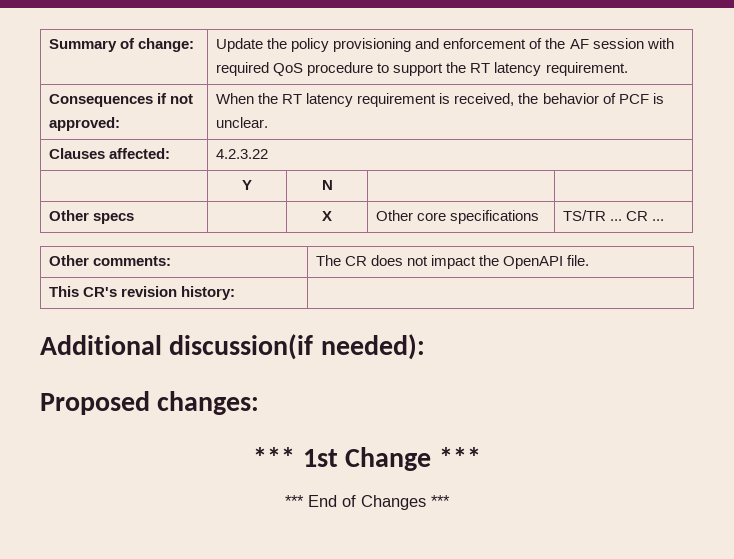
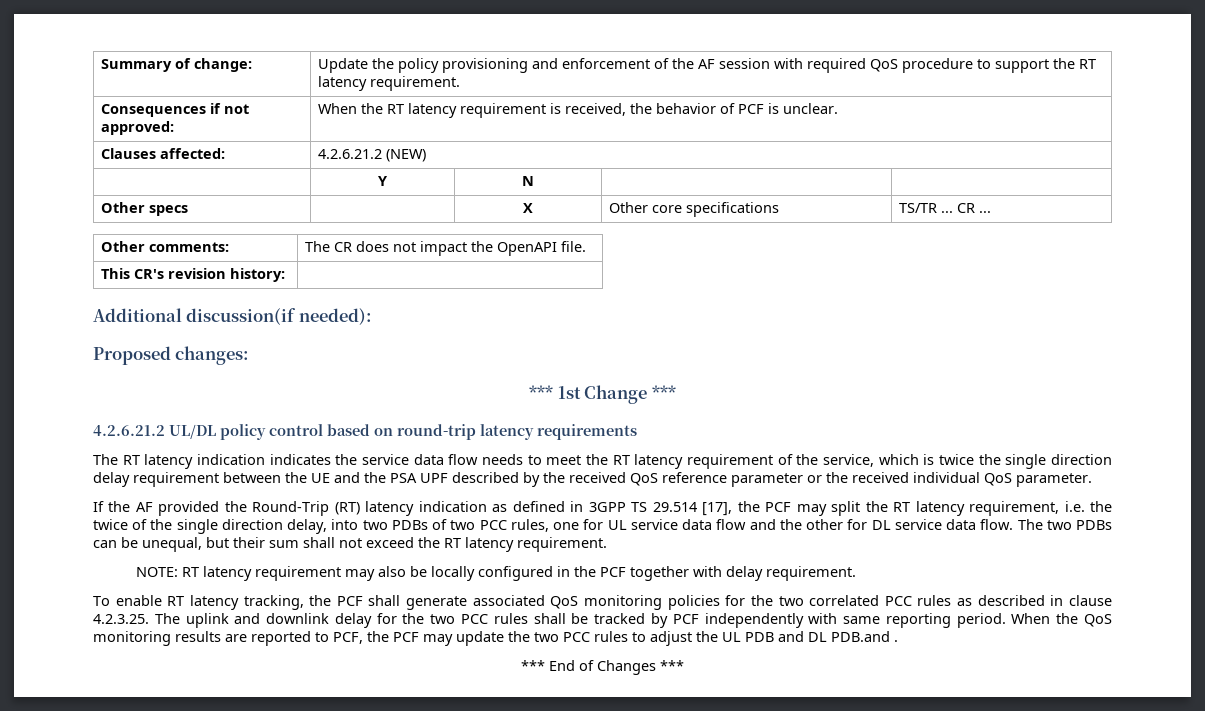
[216,149,269,159] 4.2.3.22 -> [317,149,426,162] 4.2.6.21.2 (NEW)
(481, 457) none -> [93,424,637,440] [93,454,1112,469] [93,472,1092,487] [93,501,1113,516] [93,519,1113,534] [93,537,607,552] [135,566,856,581] [93,595,1112,610] [93,613,1112,628] [93,631,898,646] // 4.2.6.21.2 UL/DL policy control based on round-trip latency requirements // The RT latency indication indicates the service data flow needs to meet the RT latency requirement of the service, which is twice the single direction delay requirement between the UE and the PSA UPF described by the received QoS reference parameter or the received individual QoS parameter. // If the AF provided the Round-Trip (RT) latency indication as defined in 3GPP TS 29.514 [17], the PCF may split the RT latency requirement, i.e. the twice of the single direction delay, into two PDBs of two PCC rules, one for UL service data flow and the other for DL service data flow. The two PDBs can be unequal, but their sum shall not exceed the RT latency requirement. // NOTE: RT latency requirement may also be locally configured in the PCF together with delay requirement. // To enable RT latency tracking, the PCF shall generate associated QoS monitoring policies for the two correlated PCC rules as described in clause 4.2.3.25. The uplink and downlink delay for the two PCC rules shall be tracked by PCF independently with same reporting period. When the QoS monitoring results are reported to PCF, the PCF may update the two PCC rules to adjust the UL PDB and DL PDB.and .

